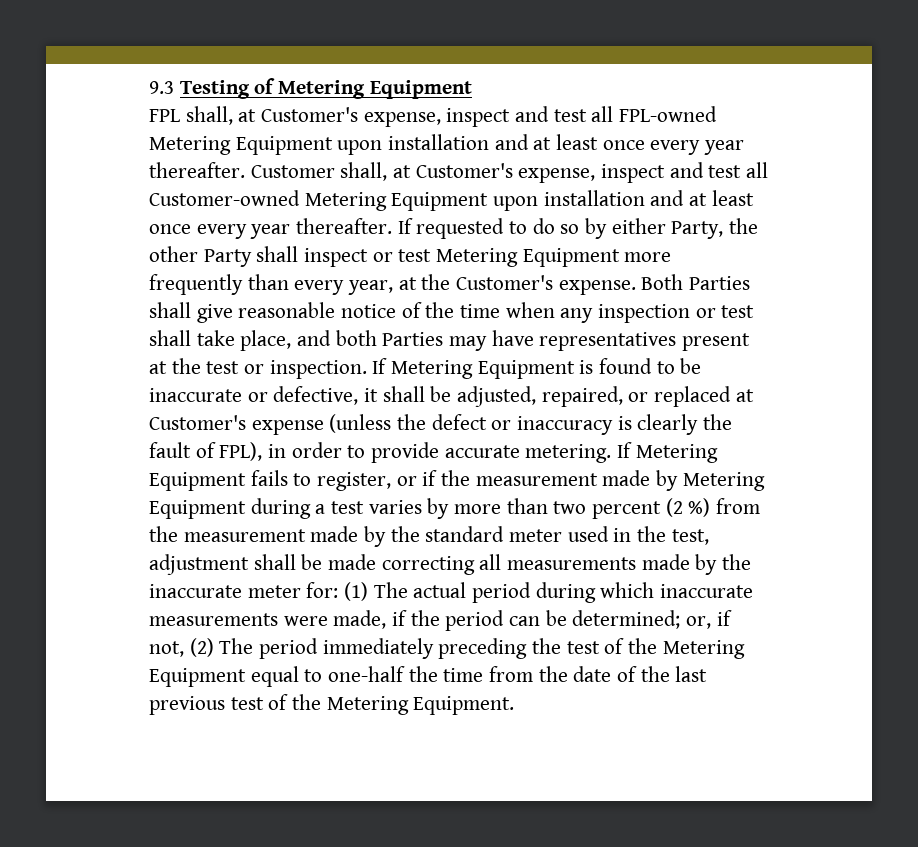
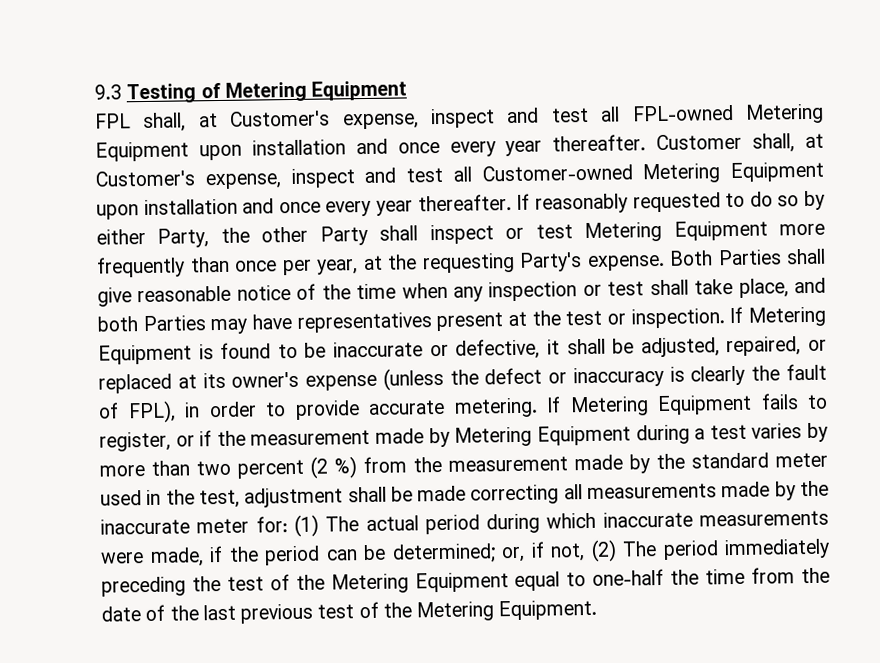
[533,134,599,150] at least -> (388, 146) none
[689,190,754,206] at least -> (275, 206) none
(413, 226) none -> [534,193,628,214] reasonably
[294,280,345,295] every -> [235,259,312,276] once per
[456,275,554,290] Customer's -> [421,252,582,274] requesting Party's
[149,415,246,430] Customer's -> [202,371,300,389] its owner's

